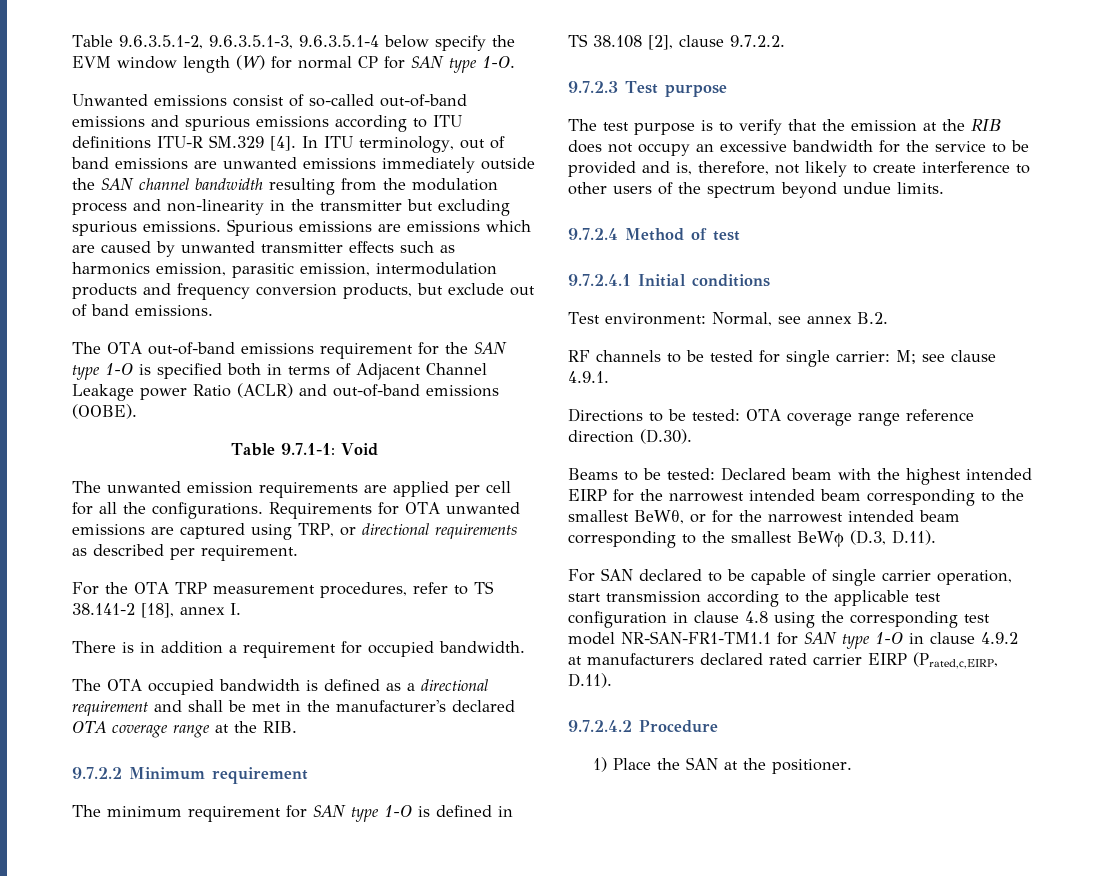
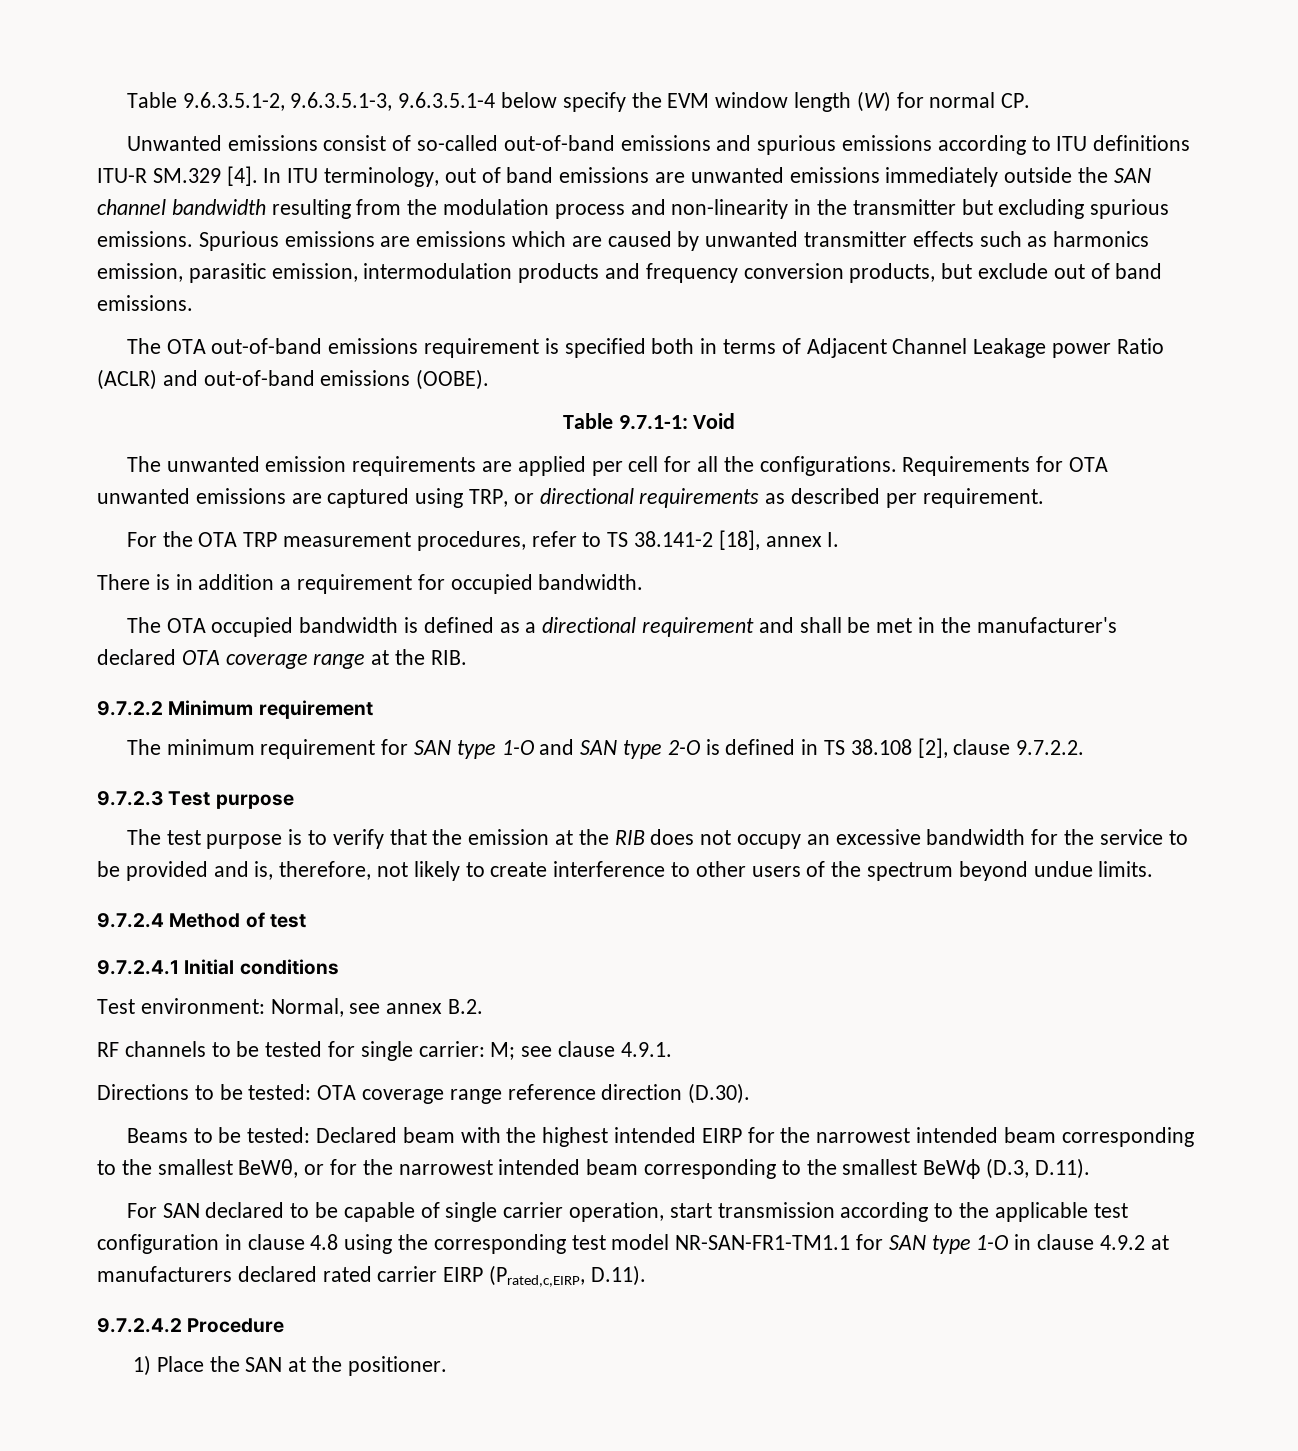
[358,56,515,73] CP for SAN type 1-O. -> [1001,93,1031,108] CP.
[417,342,507,355] [72,363,133,380] for the SAN type 1-O -> (539, 348) none
(412, 811) none -> [539,739,700,759] and SAN type 2-O

